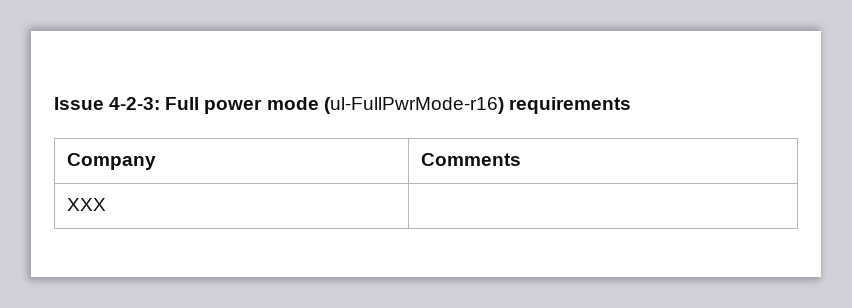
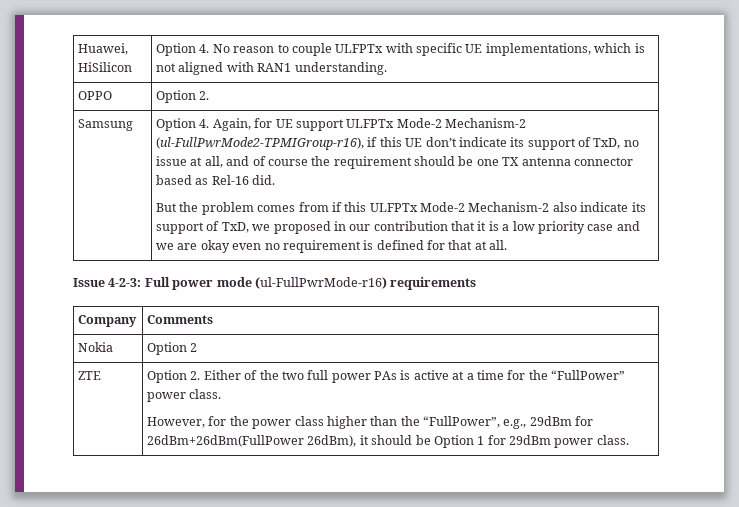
(54, 103) none -> [78,43,129,55] [78,62,133,72] [156,43,645,56] [156,62,387,75] [78,91,113,100] [156,90,210,103] [78,119,134,131] [156,118,527,131] [156,137,639,150] [156,156,633,169] [156,175,276,185] [156,202,646,215] [156,221,640,234] [156,240,508,253] Huawei, HiSilicon | Option 4. No reason to couple ULFPTx with specific UE implementations, which is not aligned with RAN1 understanding. // OPPO | Option 2. // Samsung | Option 4. Again, for UE support ULFPTx Mode-2 Mechanism-2 (ul-FullPwrMode2-TPMIGroup-r16), if this UE don’t indicate its support of TxD, no issue at all, and of course the requirement should be one TX antenna connector based as Rel-16 did. // But the problem comes from if this ULFPTx Mode-2 Mechanism-2 also indicate its support of TxD, we proposed in our contribution that it is a low priority case and we are okay even no requirement is defined for that at all. //
[67,198,107,211] XXX | -> [78,342,114,352] [147,342,198,355] [78,371,102,380] [147,370,626,383] [147,389,222,402] [147,416,594,429] [147,435,629,448] Nokia | Option 2 // ZTE | Option 2. Either of the two full power PAs is active at a time for the “FullPower” power class. // However, for the power class higher than the “FullPower”, e.g., 29dBm for 26dBm+26dBm(FullPower 26dBm), it should be Option 1 for 29dBm power class.

